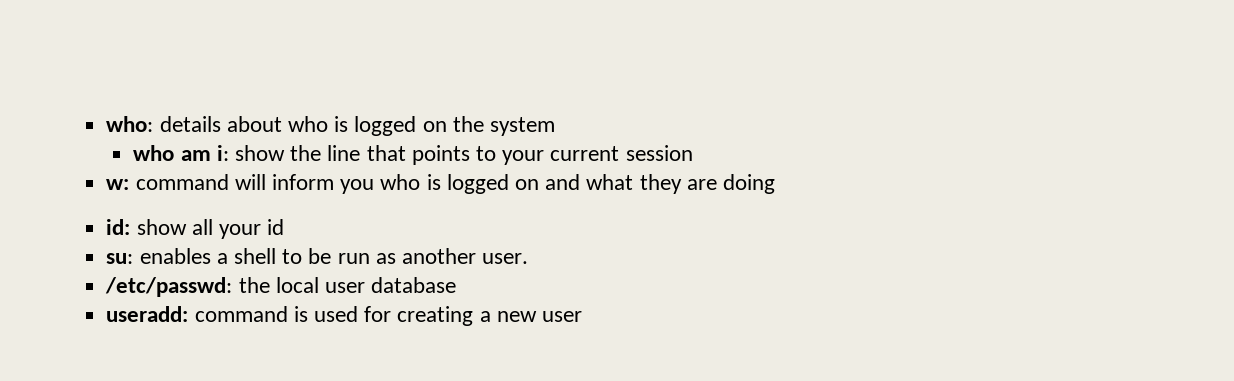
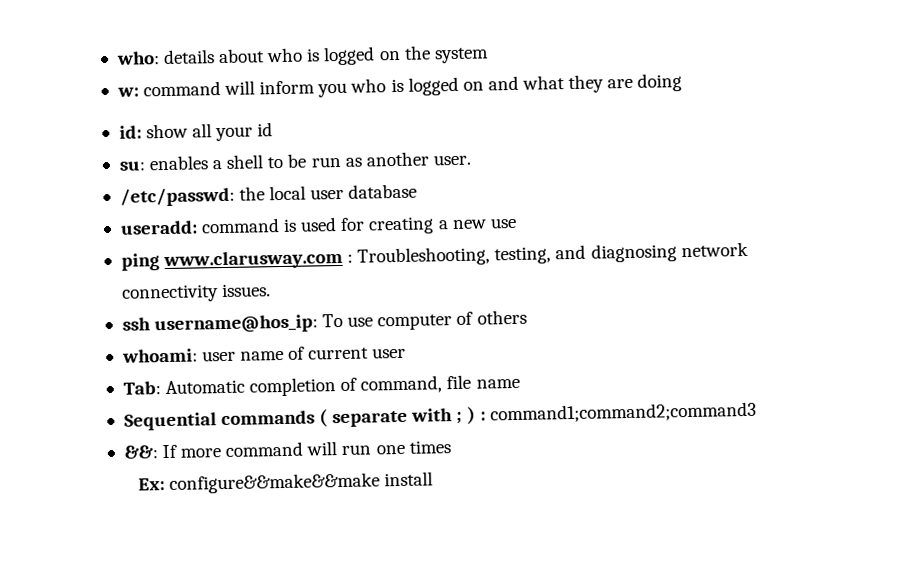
[133,145,693,165] // who am i: show the line that points to your current session -> (489, 55) none
[541,311,582,322] user -> [489,217,517,229] [120,241,749,271] [120,283,271,303] [121,309,527,335] [121,346,407,363] [122,374,520,397] [123,401,757,431] [123,440,451,459] [137,471,433,494] use // ping www.clarusway.com : Troubleshooting, testing, and diagnosing network connectivity issues. // ssh username@hos_ip: To use computer of others // whoami: user name of current user // Tab: Automatic completion of command, file name // Sequential commands ( separate with ; ) : command1;command2;command3 // &&: If more command will run one times // Ex: configure&&make&&make install

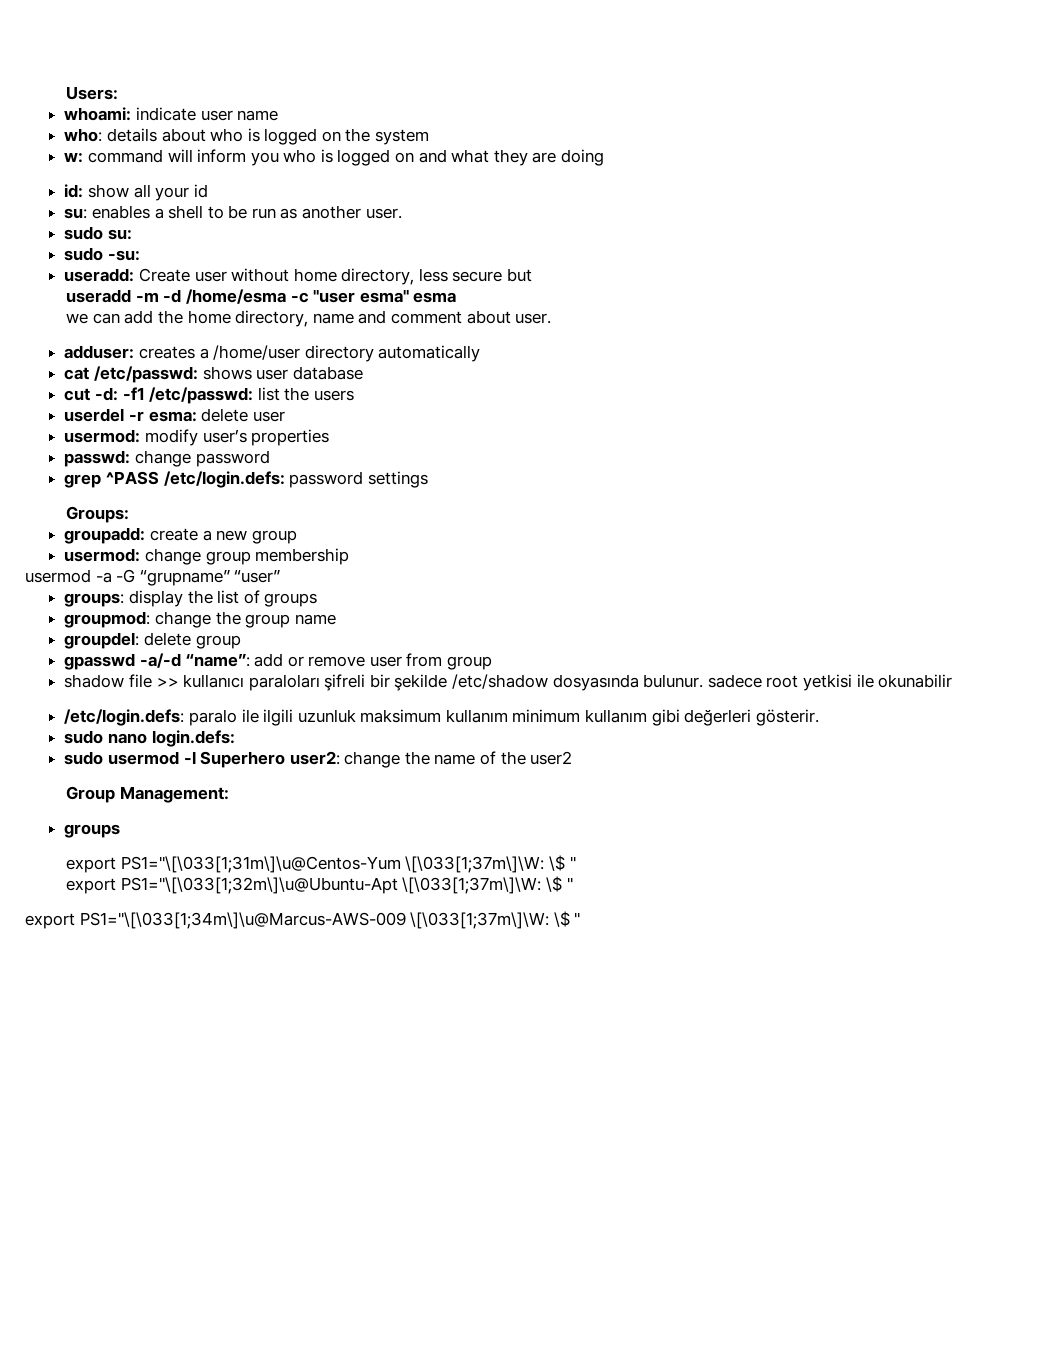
(115, 58) none -> [66,86,119,100] [64,107,279,121] Users: // whoami: indicate user name //
[119,183,418,207] [119,216,517,235] [120,241,749,271] [120,283,271,303] [121,309,527,335] [121,346,407,363] [122,374,520,397] [123,401,757,431] [123,440,451,459] [137,471,433,494] /etc/passwd: the local user database // useradd: command is used for creating a new use // ping www.clarusway.com : Troubleshooting, testing, and diagnosing network connectivity issues. // ssh username@hos_ip: To use computer of others // whoami: user name of current user // Tab: Automatic completion of command, file name // Sequential commands ( separate with ; ) : command1;command2;command3 // &&: If more command will run one times // Ex: configure&&make&&make install -> [64,226,132,240] [64,247,140,261] [64,268,533,285] [66,289,457,304] [66,310,552,327] [64,345,481,362] [64,366,363,383] [64,387,354,404] [64,408,285,422] [64,429,330,446] [64,450,270,467] [64,471,428,488] [66,506,130,523] [64,527,297,544] [64,548,350,565] [25,569,281,586] [64,590,318,607] [64,611,336,628] [64,632,241,649] [64,653,493,670] [64,674,953,691] [64,709,819,726] [64,730,235,747] [64,751,573,768] [66,786,229,803] [64,824,121,838] [66,855,576,873] [66,876,573,894] [25,911,581,929] sudo su: // sudo -su: // useradd: Create user without home directory, less secure but // useradd -m -d /home/esma -c "user esma" esma // we can add the home directory, name and comment about user. // adduser: creates a /home/user directory automatically // cat /etc/passwd: shows user database // cut -d: -f1 /etc/passwd: list the users // userdel -r esma: delete user // usermod: modify user’s properties // passwd: change password // grep ^PASS /etc/login.defs: password settings // Groups: // groupadd: create a new group // usermod: change group membership // usermod -a -G “grupname” “user” // groups: display the list of groups // groupmod: change the group name // groupdel: delete group // gpasswd -a/-d “name”: add or remove user from group // shadow file >> kullanıcı paraloları şifreli bir şekilde /etc/shadow dosyasında bulunur. sadece root yetkisi ile okunabilir // /etc/login.defs: paralo ile ilgili uzunluk maksimum kullanım minimum kullanım gibi değerleri gösterir. // sudo nano login.defs: // sudo usermod -l Superhero user2: change the name of the user2 // Group Management: // groups // export PS1="\[\033[1;31m\]\u@Centos-Yum \[\033[1;37m\]\W: \$ " // export PS1="\[\033[1;32m\]\u@Ubuntu-Apt \[\033[1;37m\]\W: \$ " // export PS1="\[\033[1;34m\]\u@Marcus-AWS-009 \[\033[1;37m\]\W: \$ "

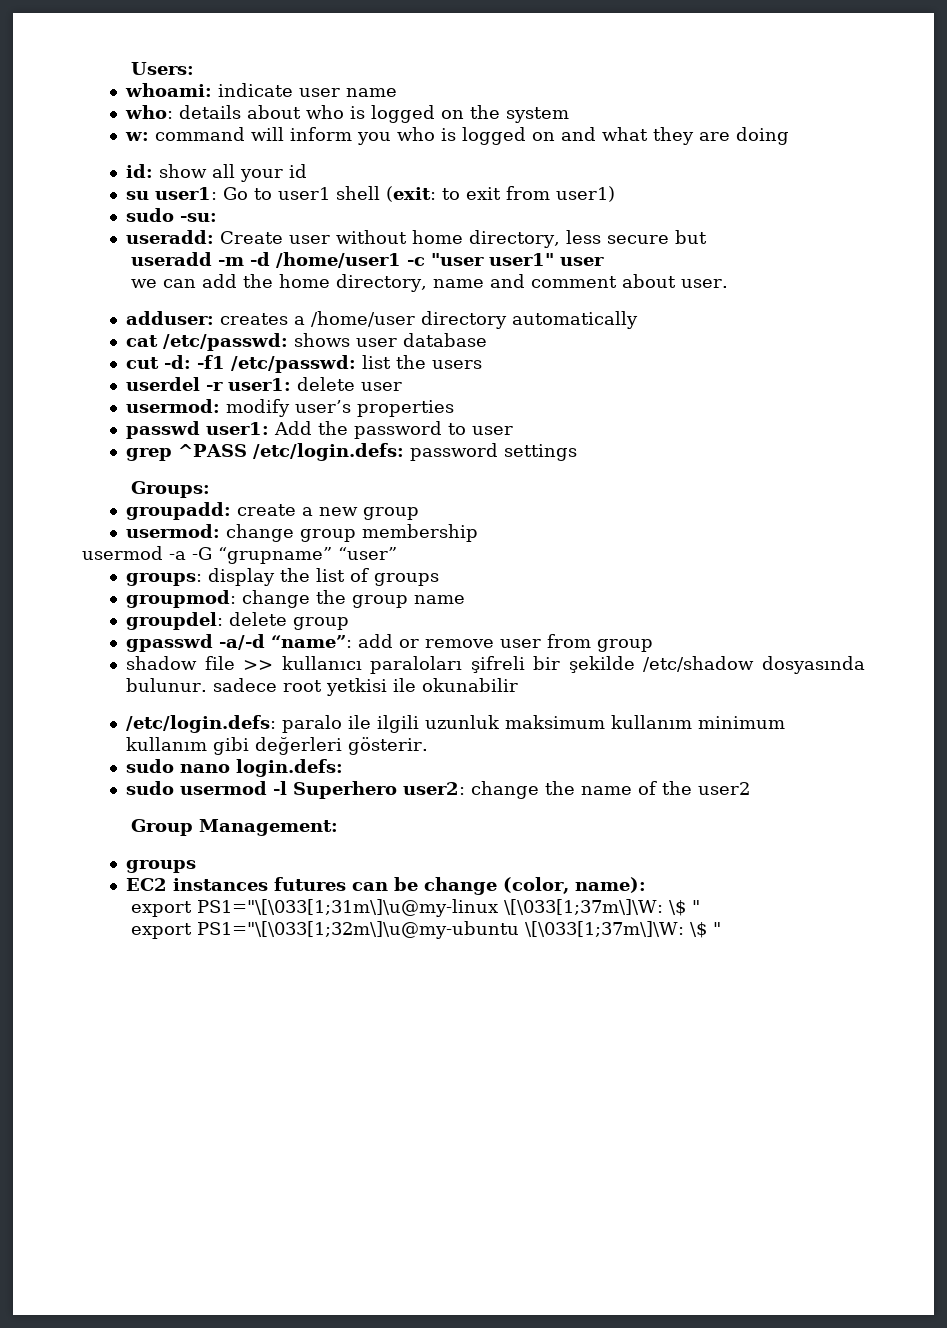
[64,205,402,219] [64,226,132,240] su: enables a shell to be run as another user. // sudo su: -> [126,186,616,202] su user1: Go to user1 shell (exit: to exit from user1)
[186,289,287,304] /home/esma -> [275,252,401,268] /home/user1
[359,289,457,303] esma" esma -> [488,253,604,266] user1" user
[148,411,197,422] esma: -> [228,378,292,391] user1:
[64,450,270,467] passwd: change password -> [126,421,514,439] passwd user1: Add the password to user
[66,855,576,873] [66,876,573,894] [25,911,581,929] // export PS1="\[\033[1;31m\]\u@Centos-Yum \[\033[1;37m\]\W: \$ " // export PS1="\[\033[1;32m\]\u@Ubuntu-Apt \[\033[1;37m\]\W: \$ " // export PS1="\[\033[1;34m\]\u@Marcus-AWS-009 \[\033[1;37m\]\W: \$ " -> [126,877,647,895] [130,899,700,917] [130,921,721,939] // EC2 instances futures can be change (color, name): // export PS1="\[\033[1;31m\]\u@my-linux \[\033[1;37m\]\W: \$ " // export PS1="\[\033[1;32m\]\u@my-ubuntu \[\033[1;37m\]\W: \$ "

